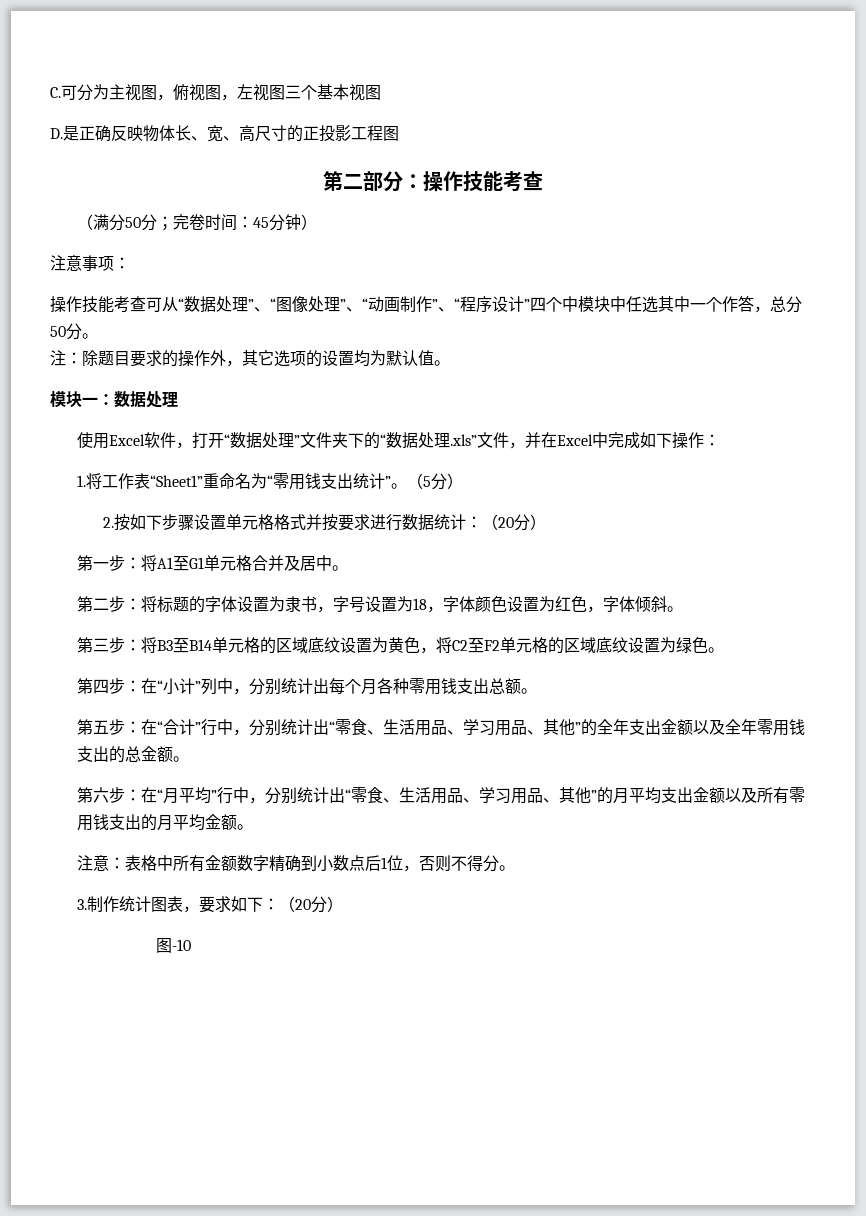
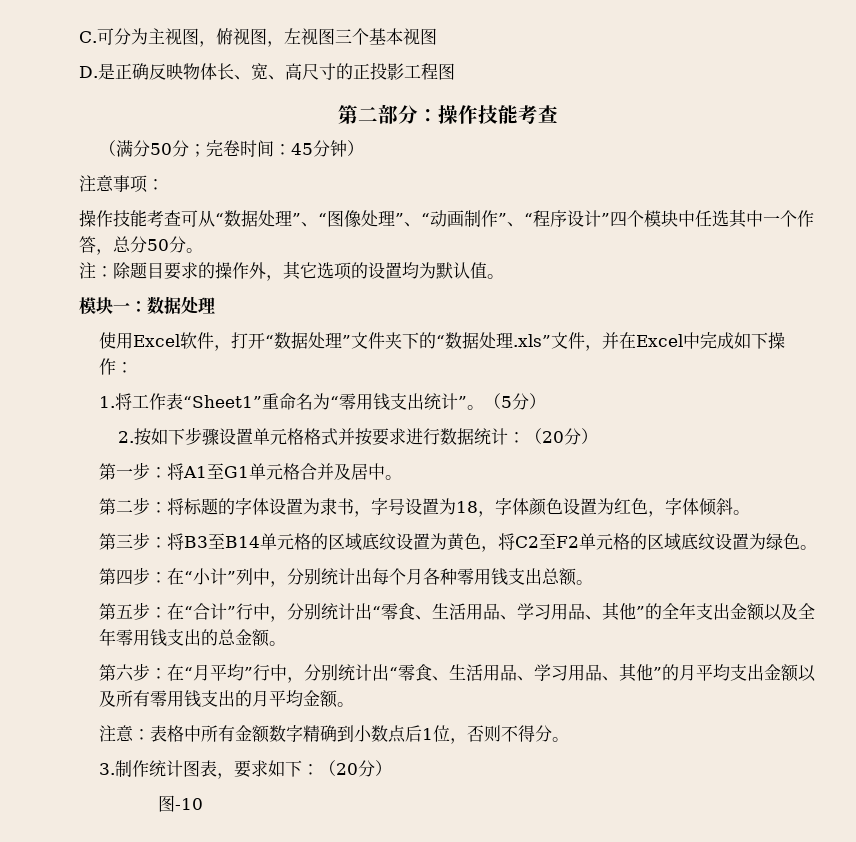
[562,296,578,312] 中 -> (644, 218) none

